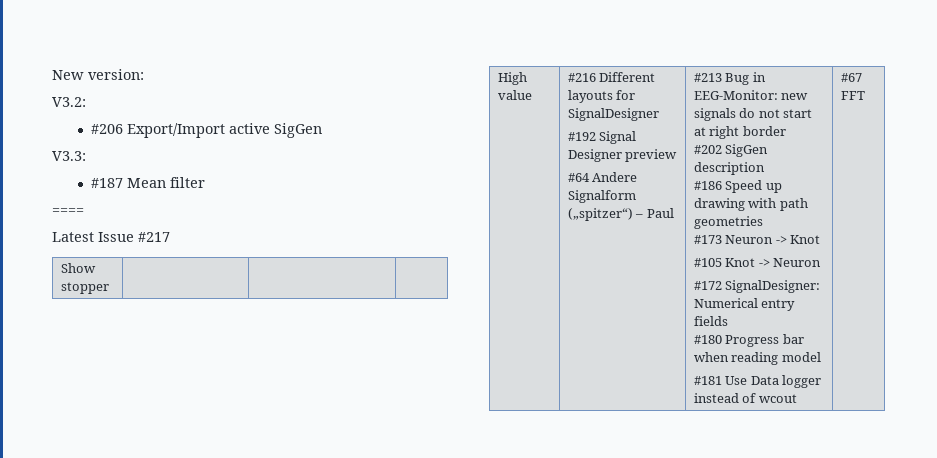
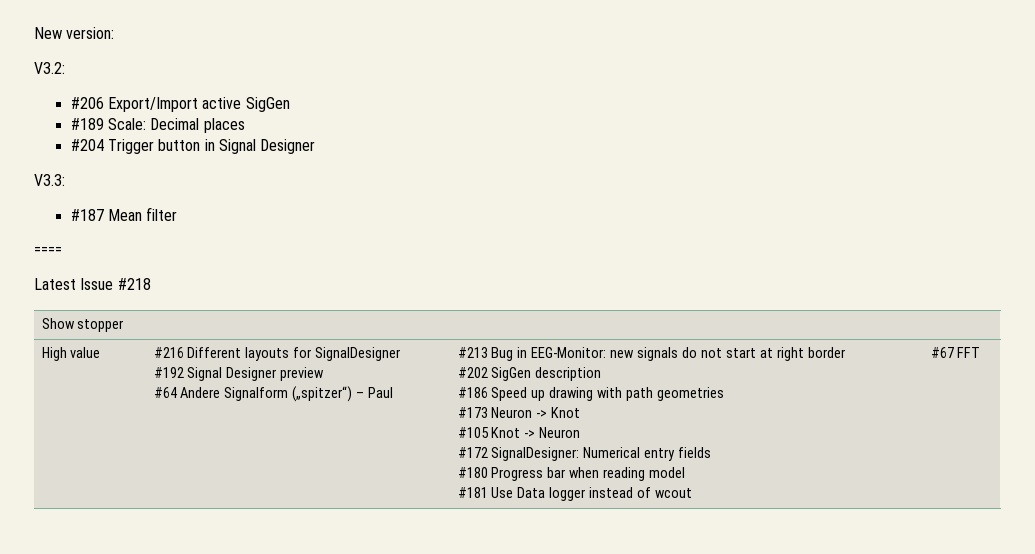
(323, 130) none -> [70,118,245,133] [70,139,316,154] // #189 Scale: Decimal places // #204 Trigger button in Signal Designer
[138,232,170,242] #217 -> [117,278,151,290] #218

